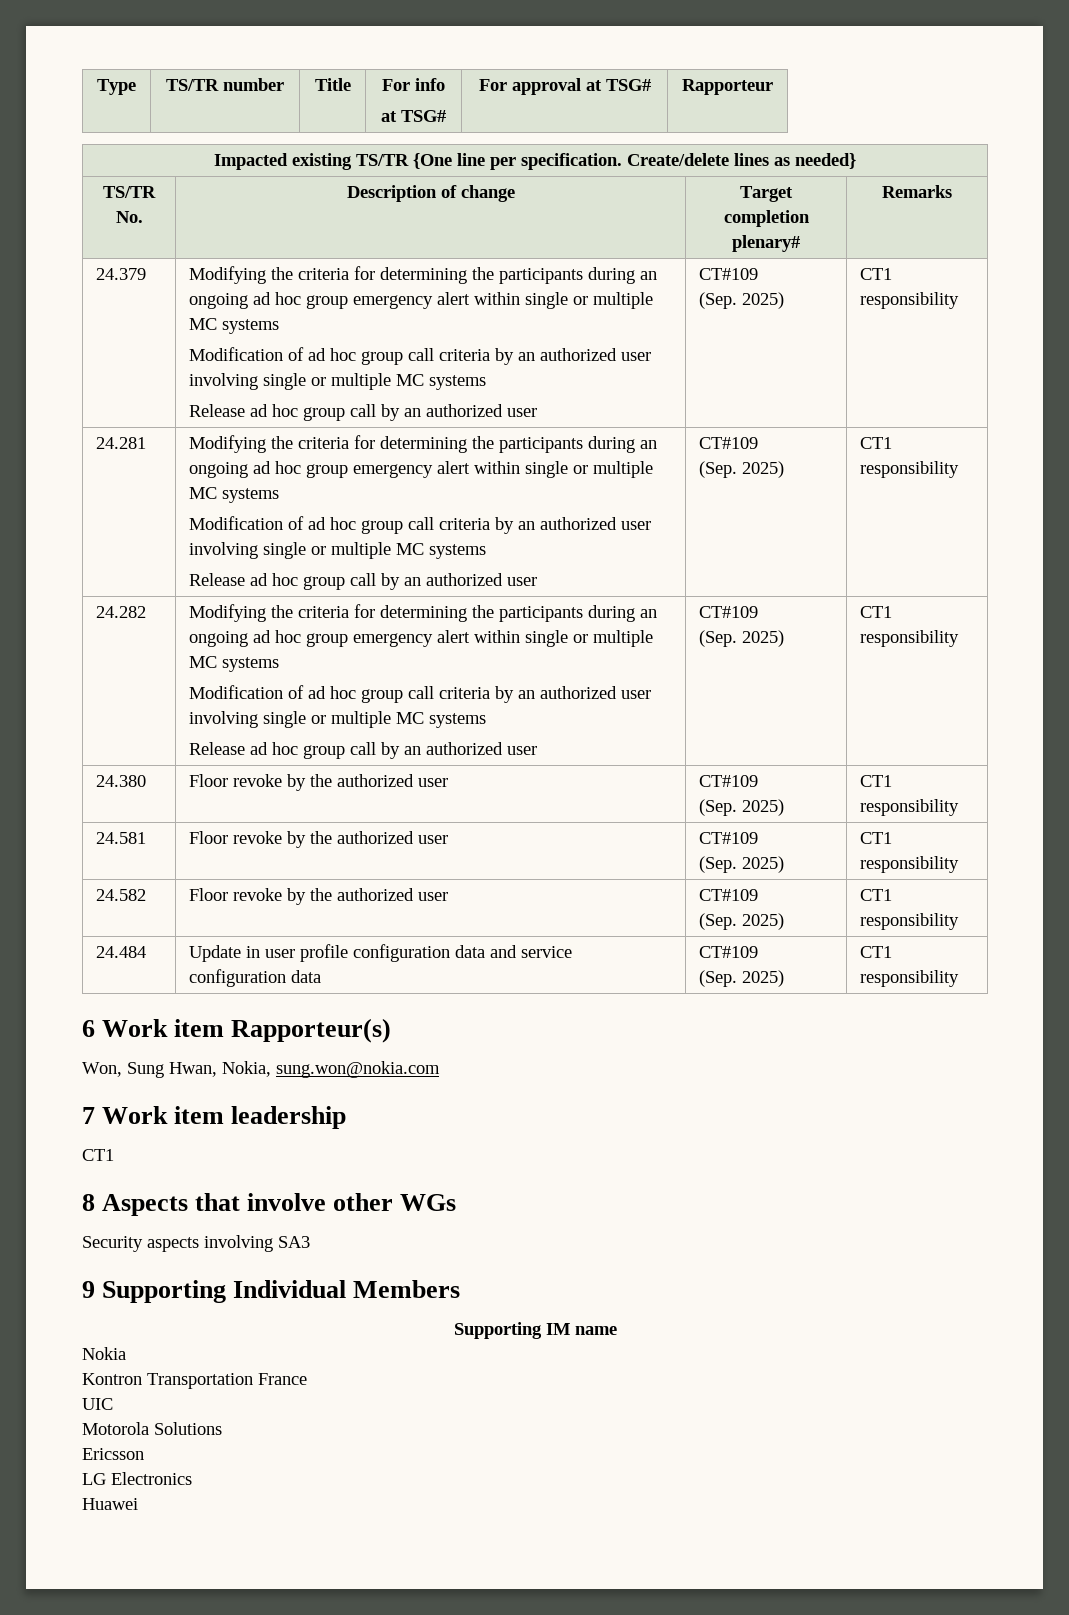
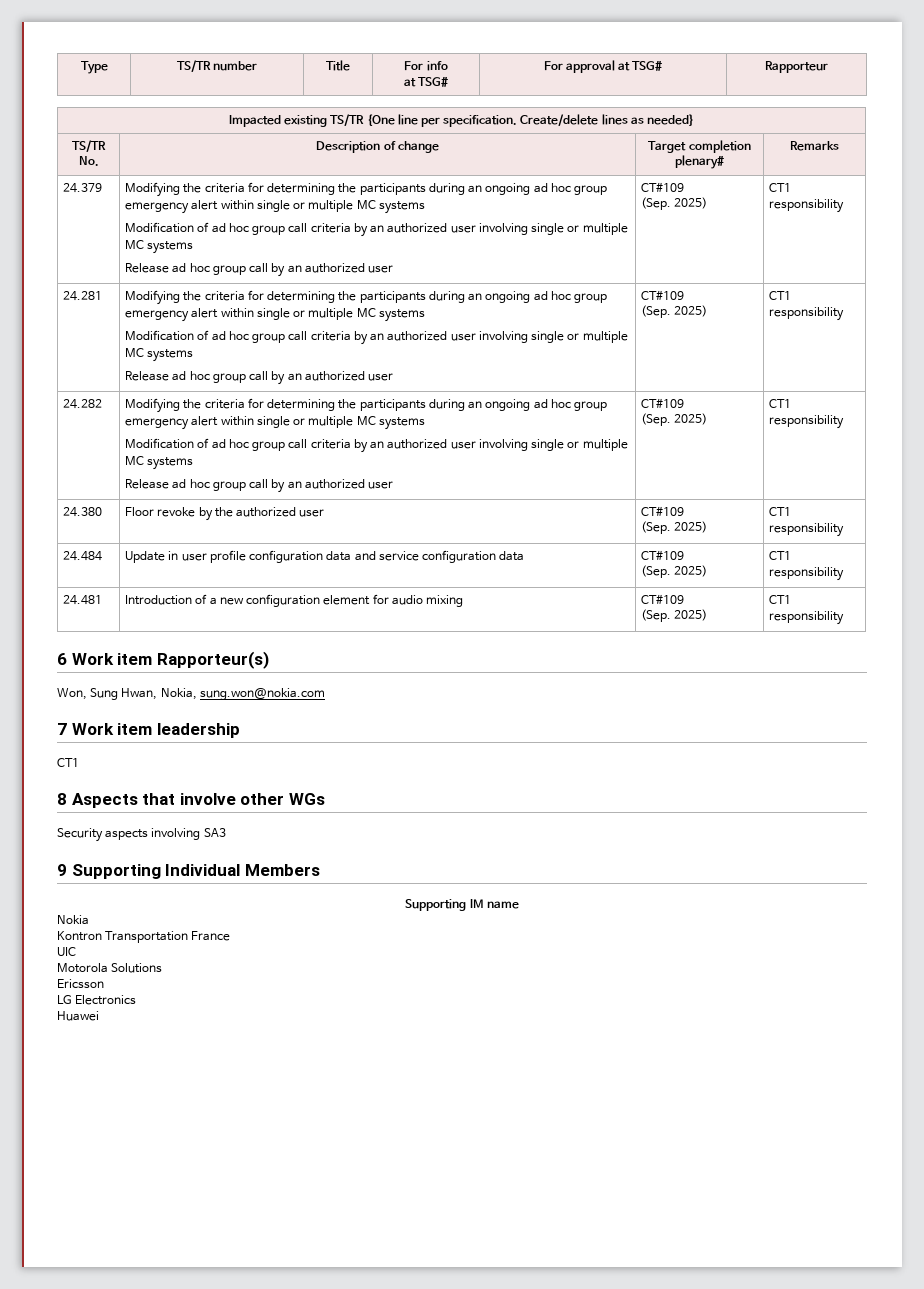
[96,832,147,844] [189,831,449,848] [699,832,759,844] [699,856,785,873] [860,832,893,844] [860,856,960,873] [96,889,147,901] [189,888,449,905] [699,889,759,901] [699,913,785,930] [860,889,893,901] [860,913,960,930] // 24.581 | Floor revoke by the authorized user | CT#109 // (Sep. 2025) | CT1 responsibility // 24.582 | Floor revoke by the authorized user | CT#109 // (Sep. 2025) | CT1 responsibility -> (845, 530) none
(960, 978) none -> [63,595,103,605] [125,594,464,607] [641,594,685,604] [641,609,708,622] [769,595,792,604] [769,611,845,625] // 24.481 | Introduction of a new configuration element for audio mixing | CT#109 // (Sep. 2025) | CT1 responsibility

